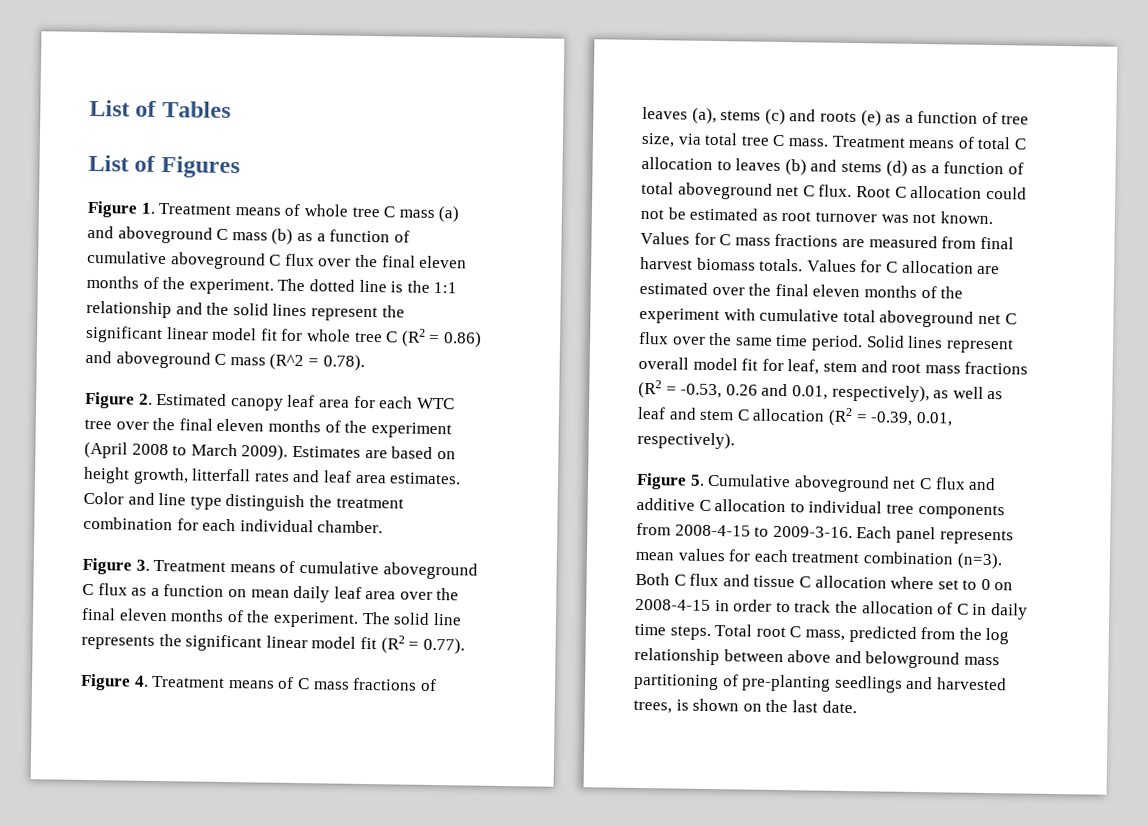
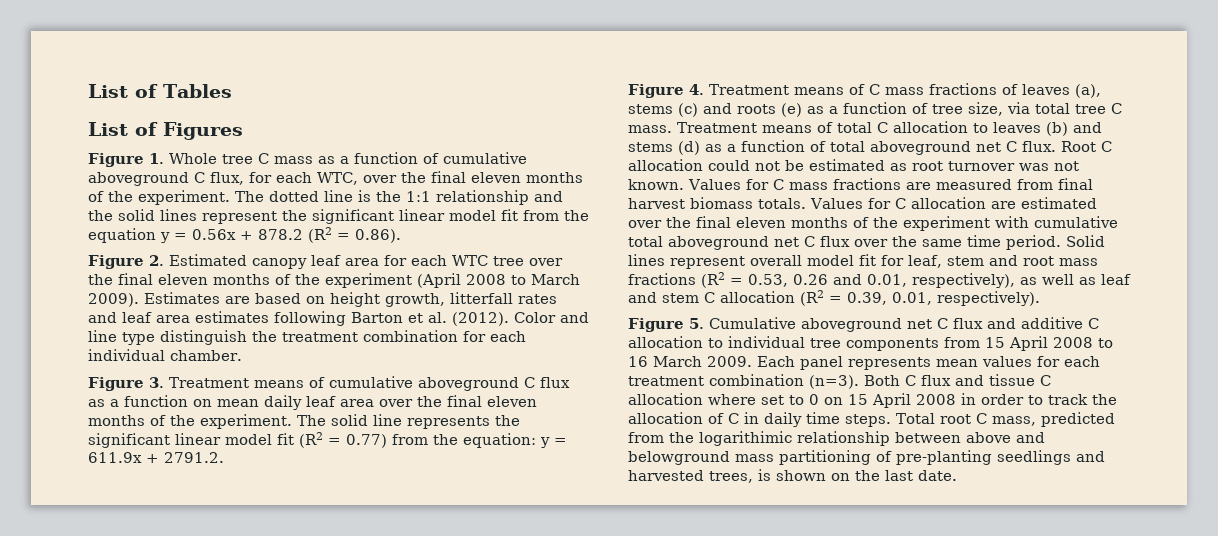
[158,202,460,223] [87,225,294,245] Treatment means of whole tree C mass (a) and aboveground C mass (b) -> [169,153,313,164] Whole tree C mass
[284,253,315,267] flux -> [210,172,358,185] flux, for each WTC,
[281,328,482,348] [85,350,365,371] for whole tree C (R2 = 0.86) and aboveground C mass (R^2 = 0.78). -> [523,210,589,221] [88,227,401,243] from the equation y = 0.56x + 878.2 (R2 = 0.86).
[389,472,462,485] estimates. -> [195,311,509,326] estimates following Barton et al. (2012).
[422,637,465,655] 0.77). -> [346,433,567,448] [88,452,224,463] 0.77) from the equation: y = 611.9x + 2791.2.
[680,383,723,399] -0.53, -> [748,274,788,287] 0.53,
[870,411,914,426] -0.39, -> [847,292,887,305] 0.39,
[674,524,853,539] 2008-4-15 to 2009-3-16. -> [985,336,1113,351] [628,356,752,367] 15 April 2008 to 16 March 2009.
[635,598,711,611] 2008-4-15 -> [848,393,956,408] 15 April 2008
[985,627,1010,645] log -> [699,431,792,446] logarithimic

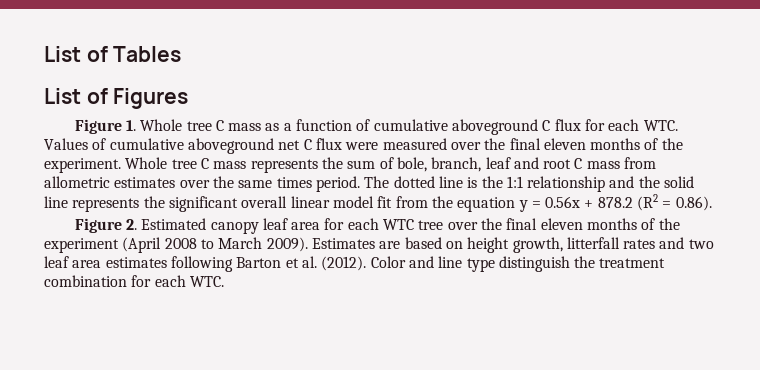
[210,171,583,185] [88,190,230,205] flux, for each WTC, over the final eleven months of the experiment. -> [554,119,678,131] [44,138,683,154] [44,157,657,173] [44,176,360,192] flux for each WTC. Values of cumulative aboveground net C flux were measured over the final eleven months of the experiment. Whole tree C mass represents the sum of bole, branch, leaf and root C mass from allometric estimates over the same times period.
[160,209,394,224] lines represent the significant -> [44,196,288,212] line represents the significant overall
(117, 317) none -> [688,239,714,249] two
[88,349,242,361] [88,376,570,391] [88,395,537,410] [88,414,520,429] [88,432,567,448] [88,452,224,463] [628,83,1101,98] [628,102,1122,117] [628,121,1102,136] [628,140,1112,155] [628,159,1079,171] [628,178,1093,190] [628,197,1097,209] [628,216,1118,231] [628,235,1105,250] [628,254,1098,269] [628,272,1131,288] [628,290,1040,306] [628,317,1099,332] [628,336,1113,351] [628,356,1100,370] [628,374,1051,389] [628,393,1117,408] [628,412,1115,427] [628,431,1045,446] [628,450,1105,465] [628,469,957,483] individual chamber. // Figure 3. Treatment means of cumulative aboveground C flux as a function on mean daily leaf area over the final eleven months of the experiment. The solid line represents the significant linear model fit (R2 = 0.77) from the equation: y = 611.9x + 2791.2. // Figure 4. Treatment means of C mass fractions of leaves (a), stems (c) and roots (e) as a function of tree size, via total tree C mass. Treatment means of total C allocation to leaves (b) and stems (d) as a function of total aboveground net C flux. Root C allocation could not be estimated as root turnover was not known. Values for C mass fractions are measured from final harvest biomass totals. Values for C allocation are estimated over the final eleven months of the experiment with cumulative total aboveground net C flux over the same time period. Solid lines represent overall model fit for leaf, stem and root mass fractions (R2 = 0.53, 0.26 and 0.01, respectively), as well as leaf and stem C allocation (R2 = 0.39, 0.01, respectively). // Figure 5. Cumulative aboveground net C flux and additive C allocation to individual tree components from 15 April 2008 to 16 March 2009. Each panel represents mean values for each treatment combination (n=3). Both C flux and tissue C allocation where set to 0 on 15 April 2008 in order to track the allocation of C in daily time steps. Total root C mass, predicted from the logarithimic relationship between above and belowground mass partitioning of pre-planting seedlings and harvested trees, is shown on the last date. -> [189,276,224,287] WTC.

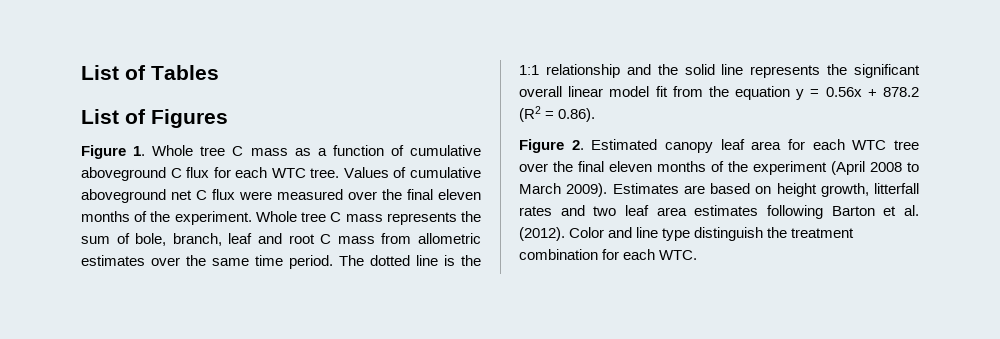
[643,120,678,131] WTC. -> [271,168,340,178] WTC tree.
[276,177,312,188] times -> [255,255,283,266] time

